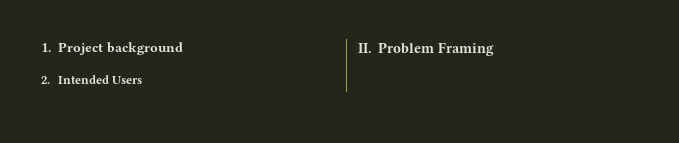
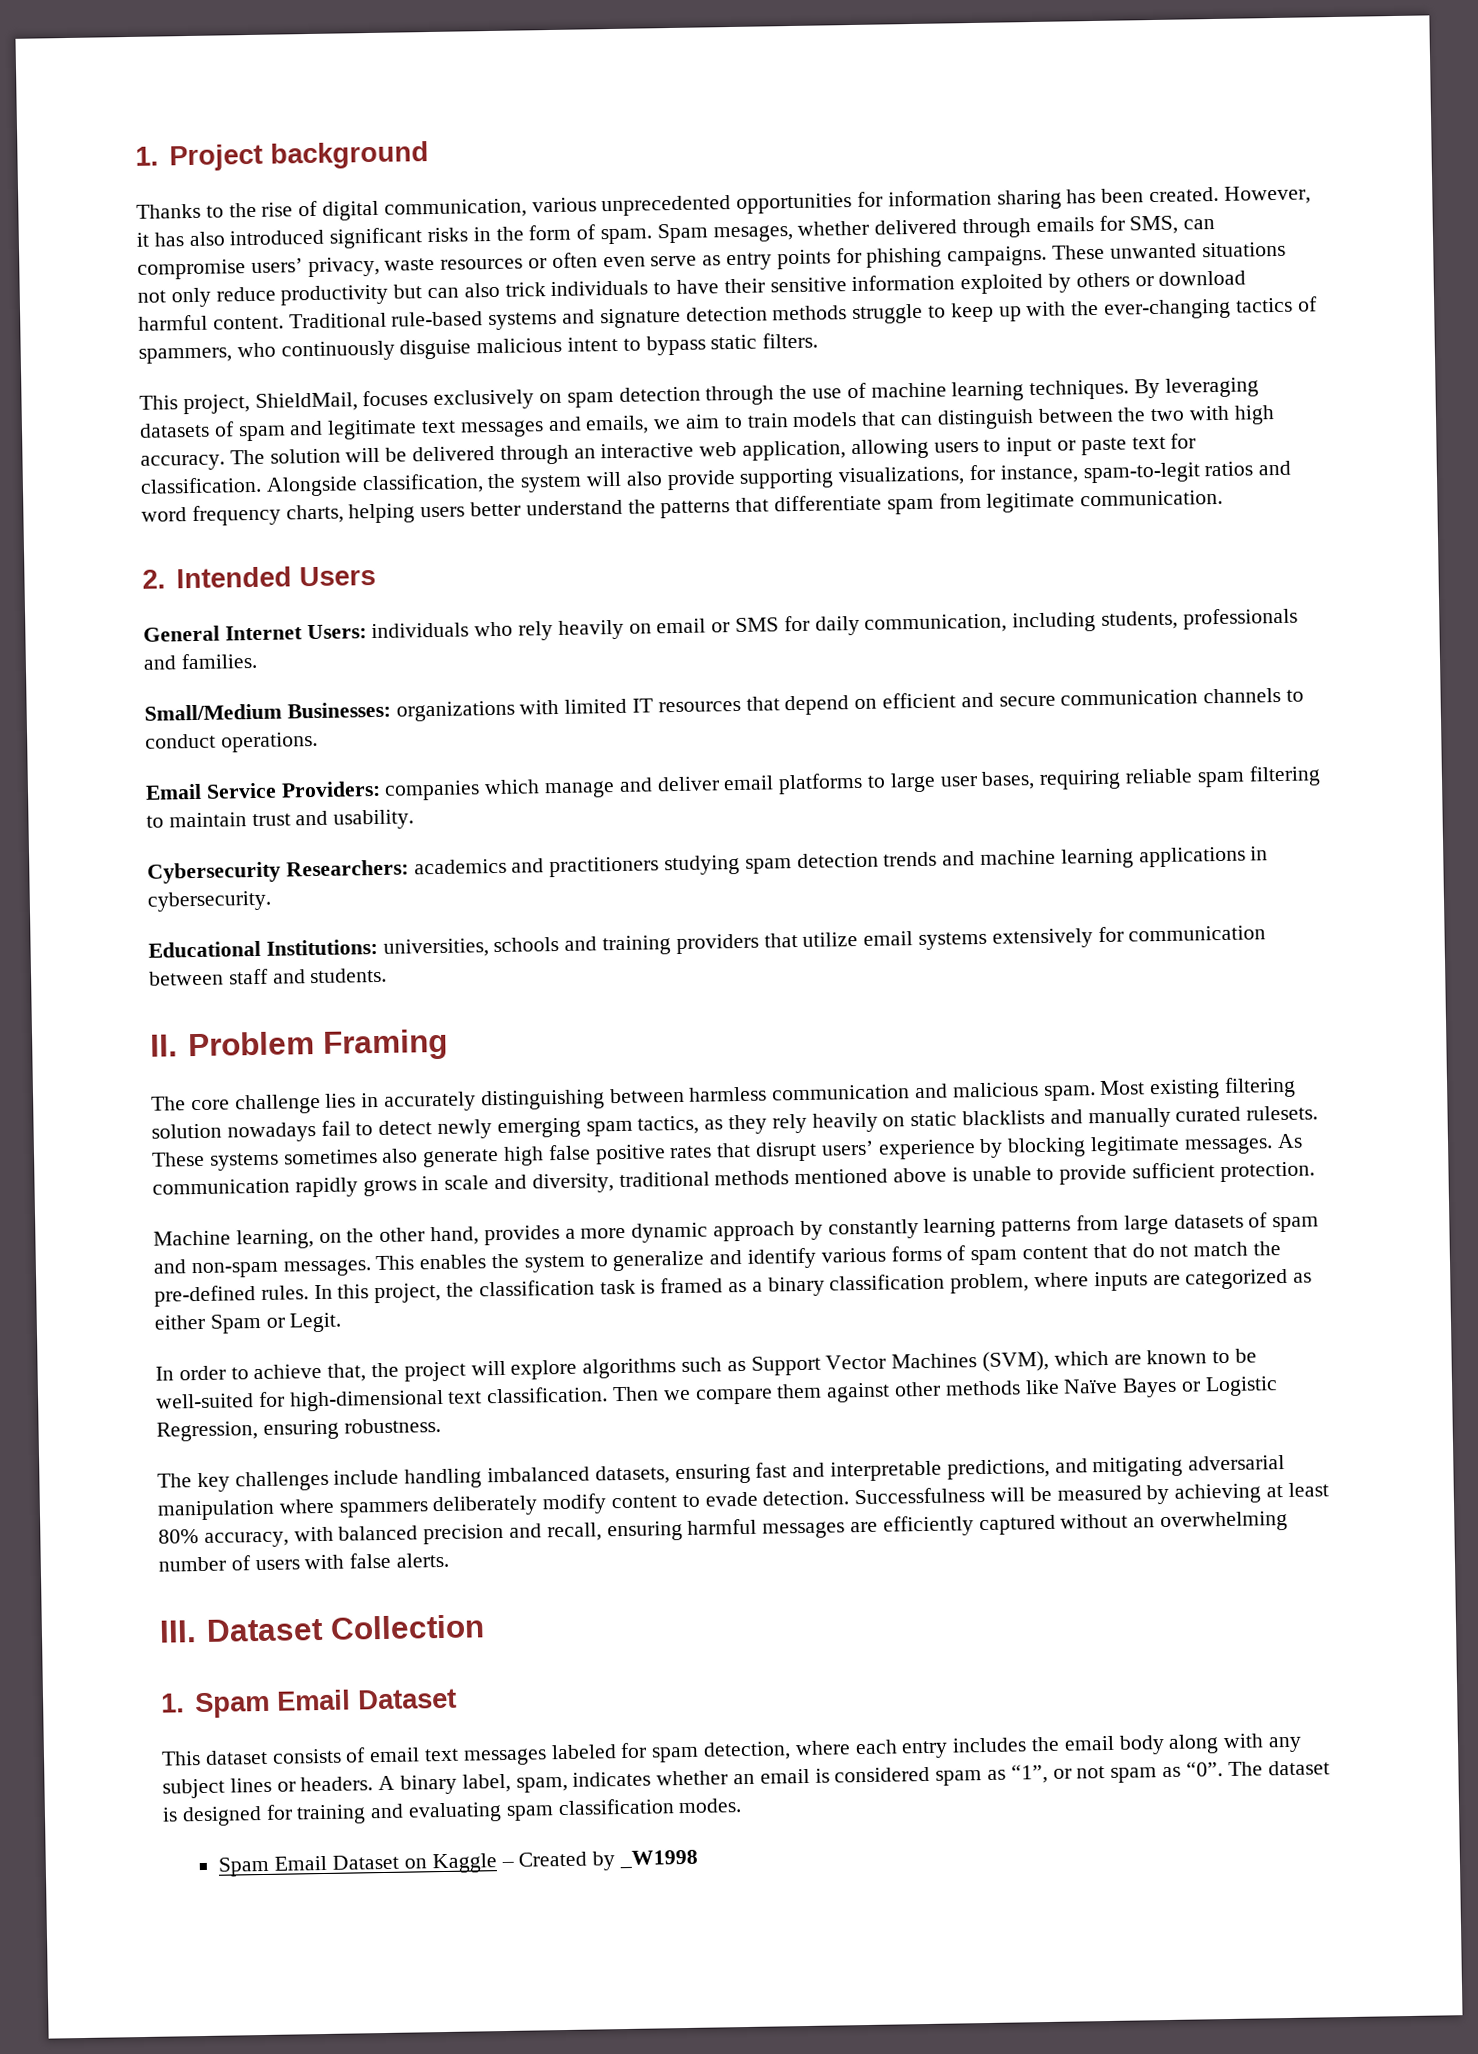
[41,75,143,84] [358,42,495,56] 2. Intended Users // II. Problem Framing -> [136,185,1311,221] [136,215,1216,249] [137,241,1286,280] [137,270,1247,308] [138,296,1318,331] [138,332,819,364] [139,377,1259,415] [139,405,1275,442] [140,433,1197,471] [140,460,1292,497] [141,489,1224,527] [142,565,376,589] [143,607,1298,642] [143,652,257,670] [144,687,1305,722] [145,731,318,753] [145,765,1321,801] [146,809,415,830] [147,846,1269,884] [147,890,271,912] [148,925,1267,958] [149,967,388,986] [150,1028,448,1061] [151,1076,1297,1115] [151,1105,1319,1143] [152,1133,1303,1171] [152,1161,1315,1198] [153,1212,1320,1250] [153,1241,1282,1279] [154,1268,1313,1307] [154,1312,342,1334] [155,1348,1258,1382] [156,1376,1278,1412] [156,1418,441,1442] [157,1455,1286,1493] [157,1482,1329,1521] [158,1510,1289,1548] [158,1552,450,1572] [159,1614,485,1643] [160,1688,457,1719] [161,1733,1303,1766] [162,1760,1330,1799] [162,1798,743,1827] [218,1849,698,1877] Thanks to the rise of digital communication, various unprecedented opportunities for information sharing has been created. However, it has also introduced significant risks in the form of spam. Spam mesages, whether delivered through emails for SMS, can compromise users’ privacy, waste resources or often even serve as entry points for phishing campaigns. These unwanted situations not only reduce productivity but can also trick individuals to have their sensitive information exploited by others or download harmful content. Traditional rule-based systems and signature detection methods struggle to keep up with the ever-changing tactics of spammers, who continuously disguise malicious intent to bypass static filters. // This project, ShieldMail, focuses exclusively on spam detection through the use of machine learning techniques. By leveraging datasets of spam and legitimate text messages and emails, we aim to train models that can distinguish between the two with high accuracy. The solution will be delivered through an interactive web application, allowing users to input or paste text for classification. Alongside classification, the system will also provide supporting visualizations, for instance, spam-to-legit ratios and word frequency charts, helping users better understand the patterns that differentiate spam from legitimate communication. // 2. Intended Users // General Internet Users: individuals who rely heavily on email or SMS for daily communication, including students, professionals and families. // Small/Medium Businesses: organizations with limited IT resources that depend on efficient and secure communication channels to conduct operations. // Email Service Providers: companies which manage and deliver email platforms to large user bases, requiring reliable spam filtering to maintain trust and usability. // Cybersecurity Researchers: academics and practitioners studying spam detection trends and machine learning applications in cybersecurity. // Educational Institutions: universities, schools and training providers that utilize email systems extensively for communication between staff and students. // II. Problem Framing // The core challenge lies in accurately distinguishing between harmless communication and malicious spam. Most existing filtering solution nowadays fail to detect newly emerging spam tactics, as they rely heavily on static blacklists and manually curated rulesets. These systems sometimes also generate high false positive rates that disrupt users’ experience by blocking legitimate messages. As communication rapidly grows in scale and diversity, traditional methods mentioned above is unable to provide sufficient protection. // Machine learning, on the other hand, provides a more dynamic approach by constantly learning patterns from large datasets of spam and non-spam messages. This enables the system to generalize and identify various forms of spam content that do not match the pre-defined rules. In this project, the classification task is framed as a binary classification problem, where inputs are categorized as either Spam or Legit. // In order to achieve that, the project will explore algorithms such as Support Vector Machines (SVM), which are known to be well-suited for high-dimensional text classification. Then we compare them against other methods like Naïve Bayes or Logistic Regression, ensuring robustness. // The key challenges include handling imbalanced datasets, ensuring fast and interpretable predictions, and mitigating adversarial manipulation where spammers deliberately modify content to evade detection. Successfulness will be measured by achieving at least 80% accuracy, with balanced precision and recall, ensuring harmful messages are efficiently captured without an overwhelming number of users with false alerts. // III. Dataset Collection // 1. Spam Email Dataset // This dataset consists of email text messages labeled for spam detection, where each entry includes the email body along with any subject lines or headers. A binary label, spam, indicates whether an email is considered spam as “1”, or not spam as “0”. The dataset is designed for training and evaluating spam classification modes. // Spam Email Dataset on Kaggle – Created by _W1998

